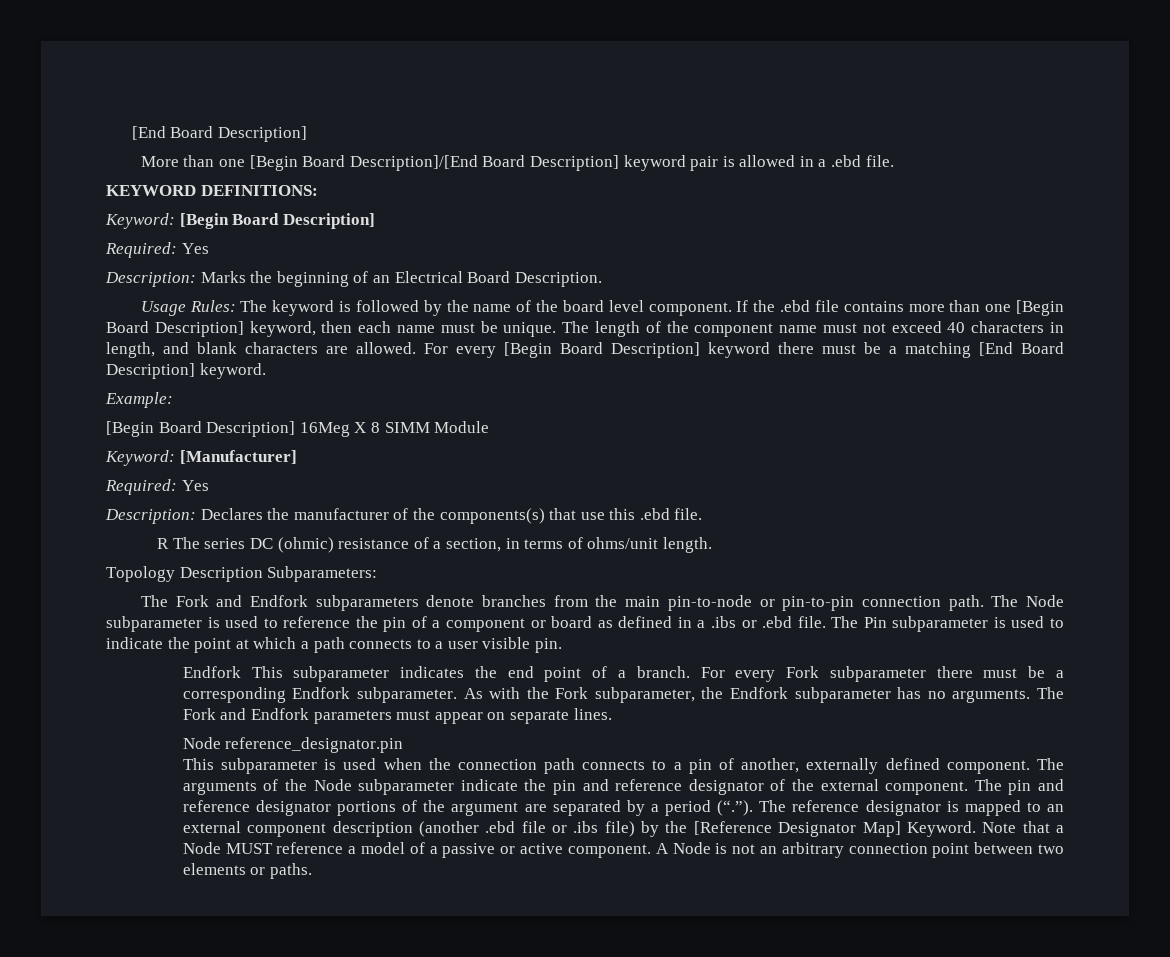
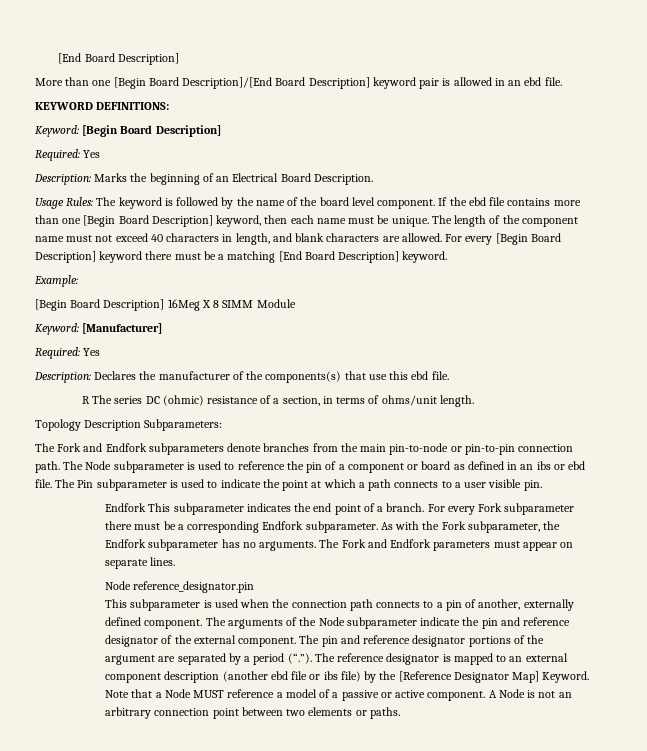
[818,155,862,167] a .ebd -> [508,77,542,86] an ebd
[780,300,811,312] .ebd -> [468,197,486,206] ebd
[639,508,670,520] .ebd -> [411,371,429,380] ebd
[697,616,793,628] a .ibs or .ebd -> [520,461,586,470] an ibs or ebd
[485,821,516,833] .ebd -> [270,671,288,680] ebd
[573,821,599,833] .ibs -> [323,671,338,680] ibs

